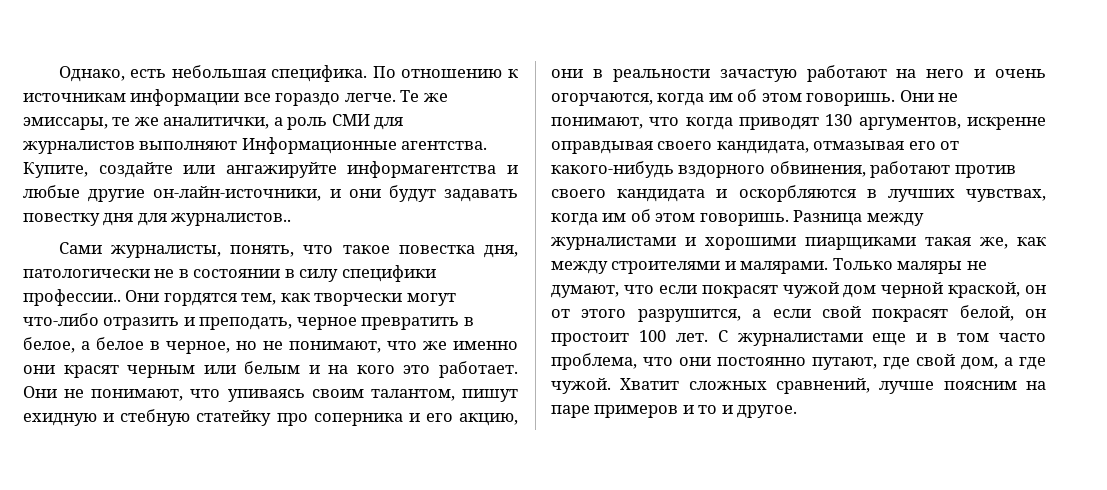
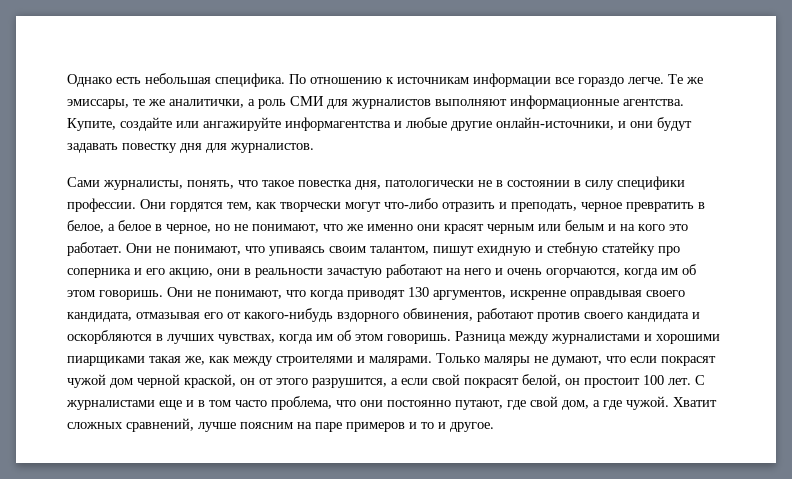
[58,66,125,82] Однако, -> [67,74,112,87] Однако
[241,137,397,154] Информационные -> [510,95,619,109] информационные
[153,186,322,201] он-лайн-источники, -> [496,117,614,130] онлайн-источники,
[171,213,292,226] журналистов.. -> [230,143,314,153] журналистов.
[23,289,121,306] профессии.. -> [67,198,136,212] профессии.

